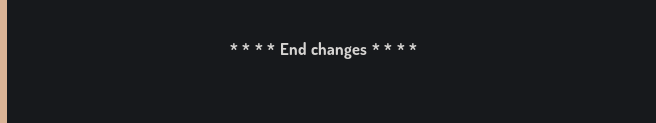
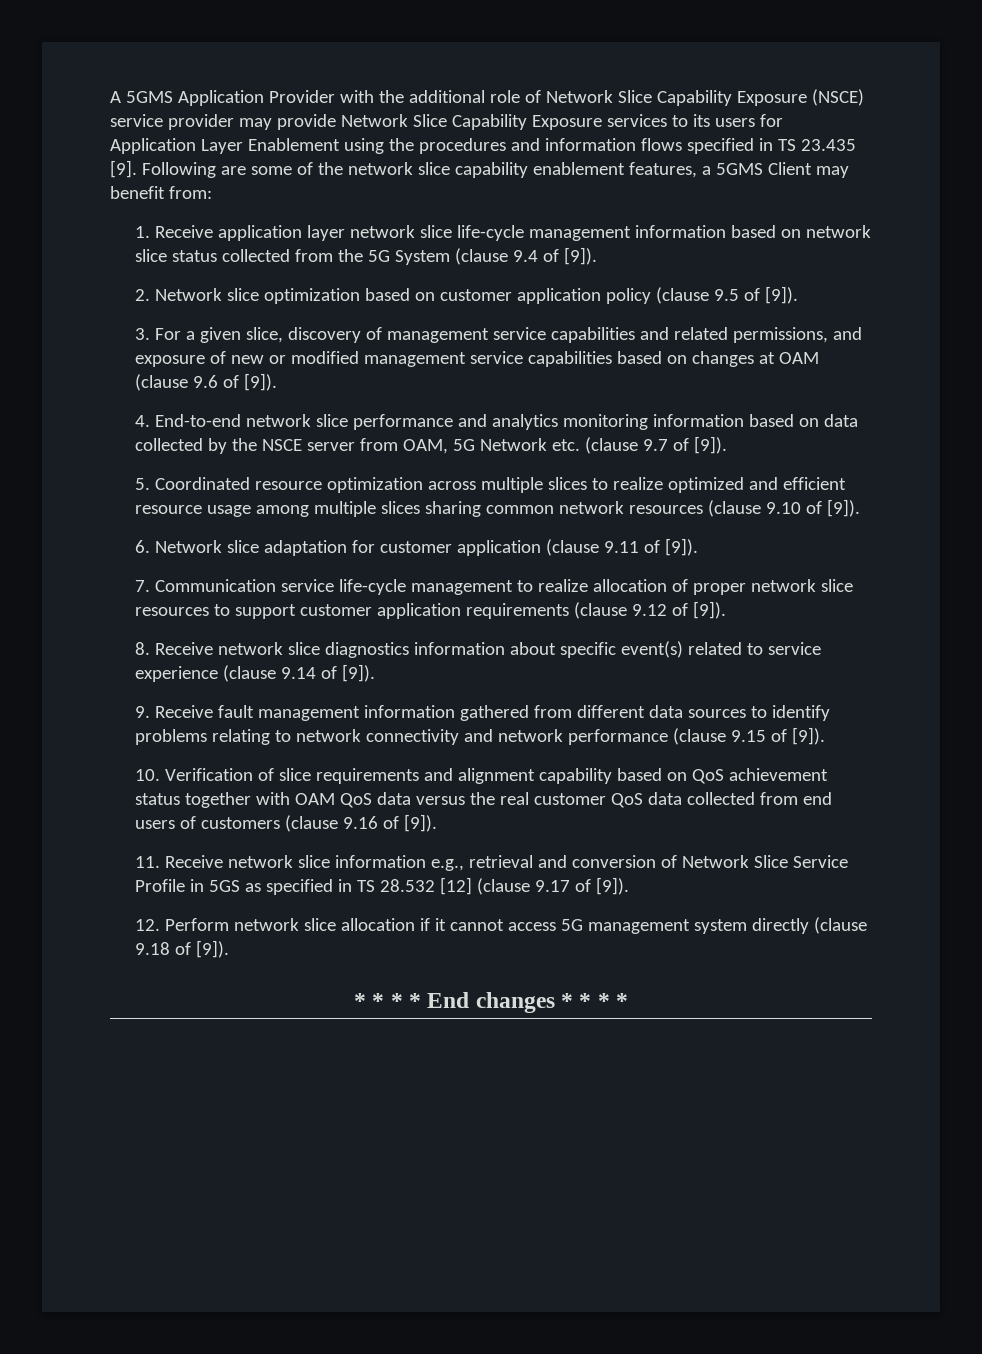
(229, 49) none -> [110,89,864,106] [110,114,783,130] [110,138,856,154] [110,160,849,178] [110,186,212,199] [134,225,871,241] [134,247,597,265] [134,286,798,304] [134,327,862,343] [134,351,819,367] [134,373,277,391] [134,414,858,430] [134,436,727,454] [134,477,846,493] [134,499,860,517] [134,538,698,556] [134,579,853,595] [134,601,726,619] [134,641,821,658] [134,664,375,682] [134,705,830,721] [134,727,825,745] [134,768,828,784] [134,792,832,808] [134,814,437,832] [134,855,848,871] [134,877,629,895] [134,917,867,934] [134,940,229,958] A 5GMS Application Provider with the additional role of Network Slice Capability Exposure (NSCE) service provider may provide Network Slice Capability Exposure services to its users for Application Layer Enablement using the procedures and information flows specified in TS 23.435 [9]. Following are some of the network slice capability enablement features, a 5GMS Client may benefit from: // 1. Receive application layer network slice life-cycle management information based on network slice status collected from the 5G System (clause 9.4 of [9]). // 2. Network slice optimization based on customer application policy (clause 9.5 of [9]). // 3. For a given slice, discovery of management service capabilities and related permissions, and exposure of new or modified management service capabilities based on changes at OAM (clause 9.6 of [9]). // 4. End-to-end network slice performance and analytics monitoring information based on data collected by the NSCE server from OAM, 5G Network etc. (clause 9.7 of [9]). // 5. Coordinated resource optimization across multiple slices to realize optimized and efficient resource usage among multiple slices sharing common network resources (clause 9.10 of [9]). // 6. Network slice adaptation for customer application (clause 9.11 of [9]). // 7. Communication service life-cycle management to realize allocation of proper network slice resources to support customer application requirements (clause 9.12 of [9]). // 8. Receive network slice diagnostics information about specific event(s) related to service experience (clause 9.14 of [9]). // 9. Receive fault management information gathered from different data sources to identify problems relating to network connectivity and network performance (clause 9.15 of [9]). // 10. Verification of slice requirements and alignment capability based on QoS achievement status together with OAM QoS data versus the real customer QoS data collected from end users of customers (clause 9.16 of [9]). // 11. Receive network slice information e.g., retrieval and conversion of Network Slice Service Profile in 5GS as specified in TS 28.532 [12] (clause 9.17 of [9]). // 12. Perform network slice allocation if it cannot access 5G management system directly (clause 9.18 of [9]). //

